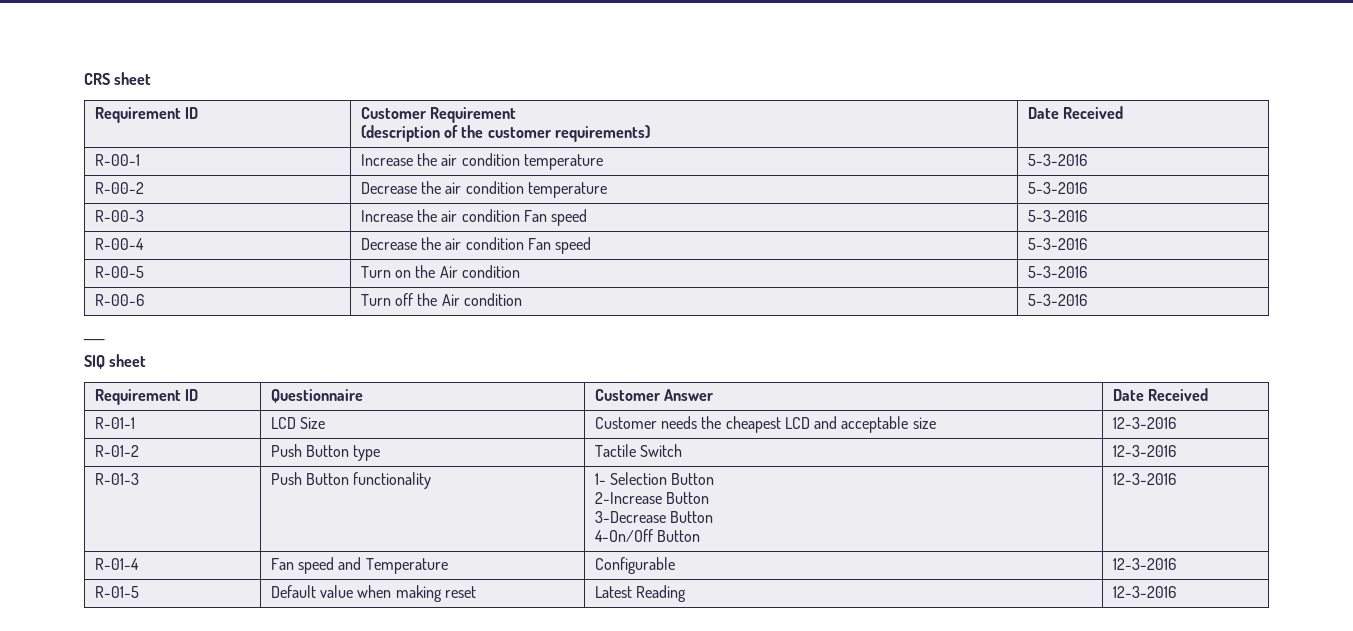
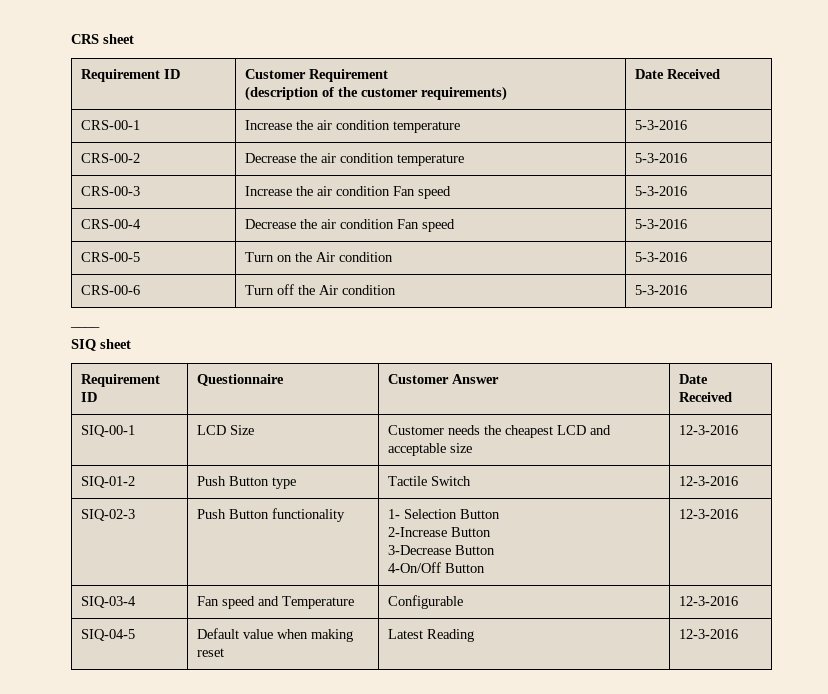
[94,154,140,166] R-00-1 -> [80,120,140,130] CRS-00-1
[94,182,144,194] R-00-2 -> [80,153,140,163] CRS-00-2
[94,210,144,222] R-00-3 -> [80,186,140,196] CRS-00-3
[94,238,144,250] R-00-4 -> [80,219,141,229] CRS-00-4
[94,266,144,278] R-00-5 -> [80,252,140,262] CRS-00-5
[94,294,144,306] R-00-6 -> [80,285,140,295] CRS-00-6
[94,417,135,429] R-01-1 -> [80,425,135,437] SIQ-00-1
[94,445,139,457] R-01-2 -> [80,476,135,488] SIQ-01-2
[94,473,139,485] R-01-3 -> [80,509,135,521] SIQ-02-3
[94,558,139,570] R-01-4 -> [80,596,136,608] SIQ-03-4
[94,586,139,598] R-01-5 -> [80,629,135,641] SIQ-04-5

